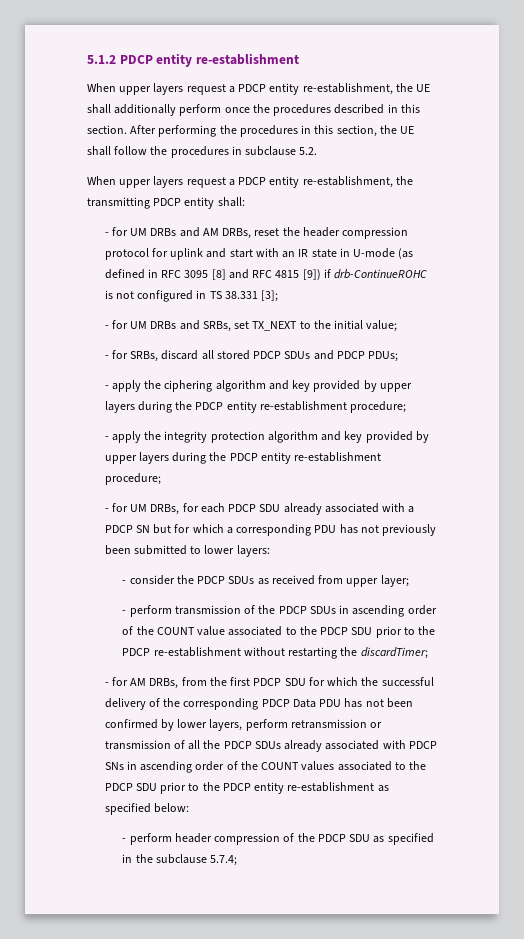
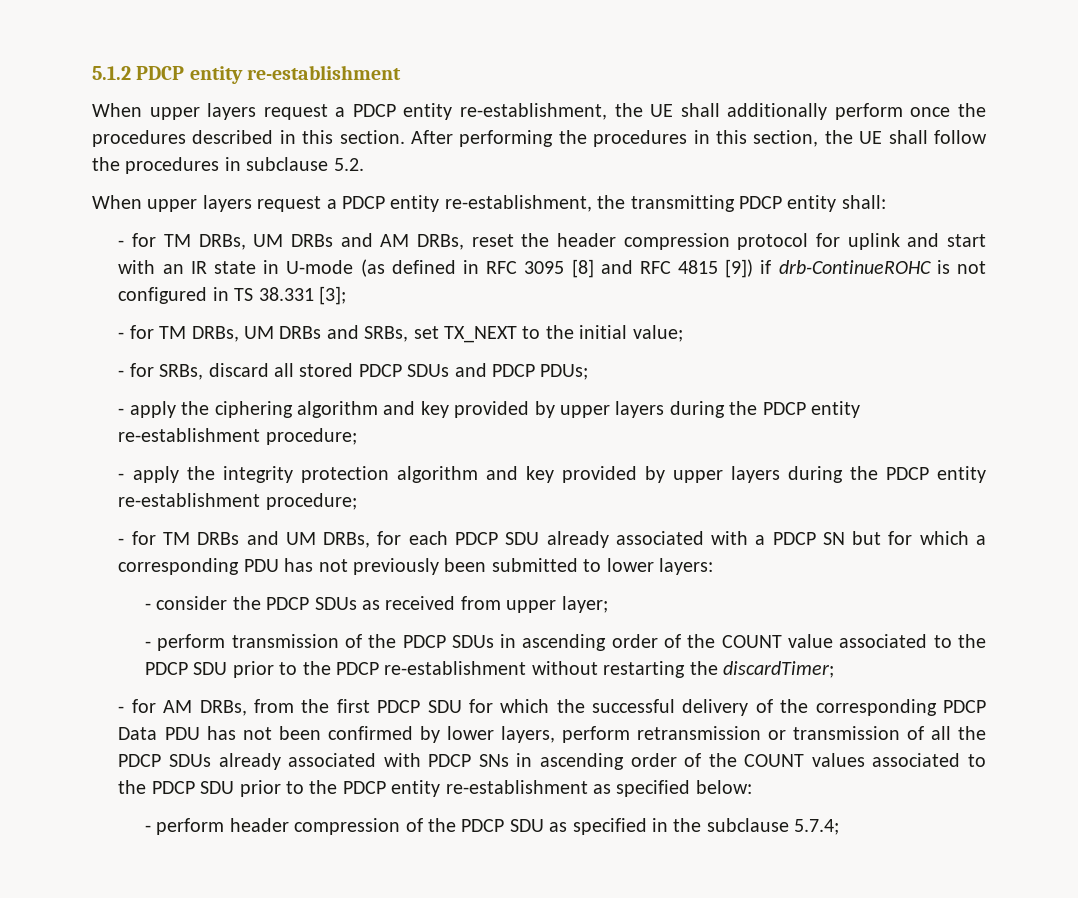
(128, 231) none -> [163,234,246,250] TM DRBs,
(128, 324) none -> [159,326,239,342] TM DRBs,
(128, 507) none -> [163,531,279,545] TM DRBs and

